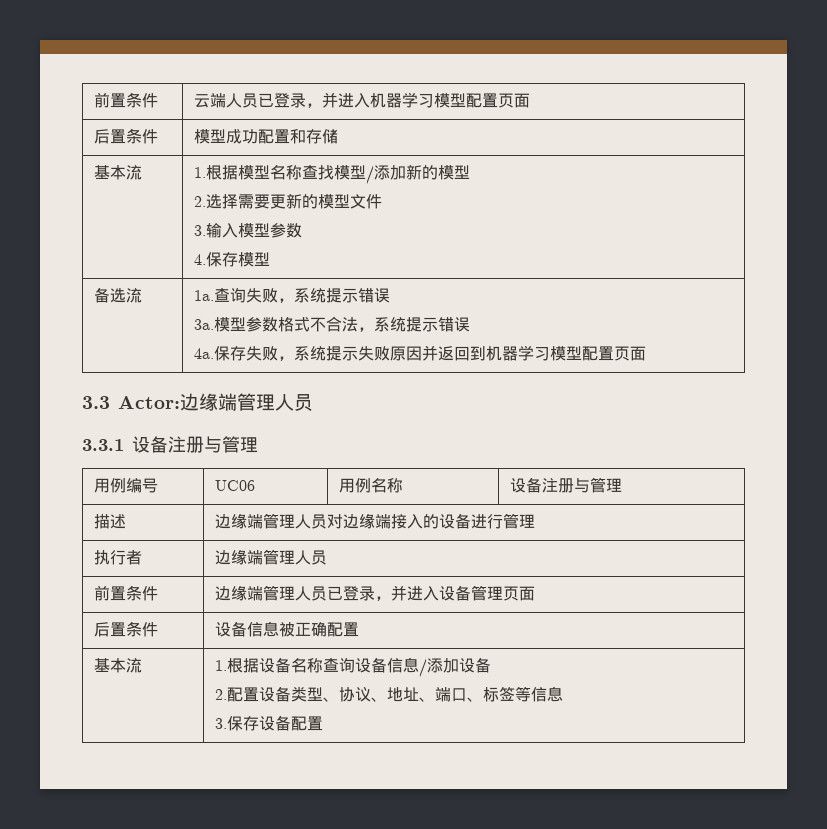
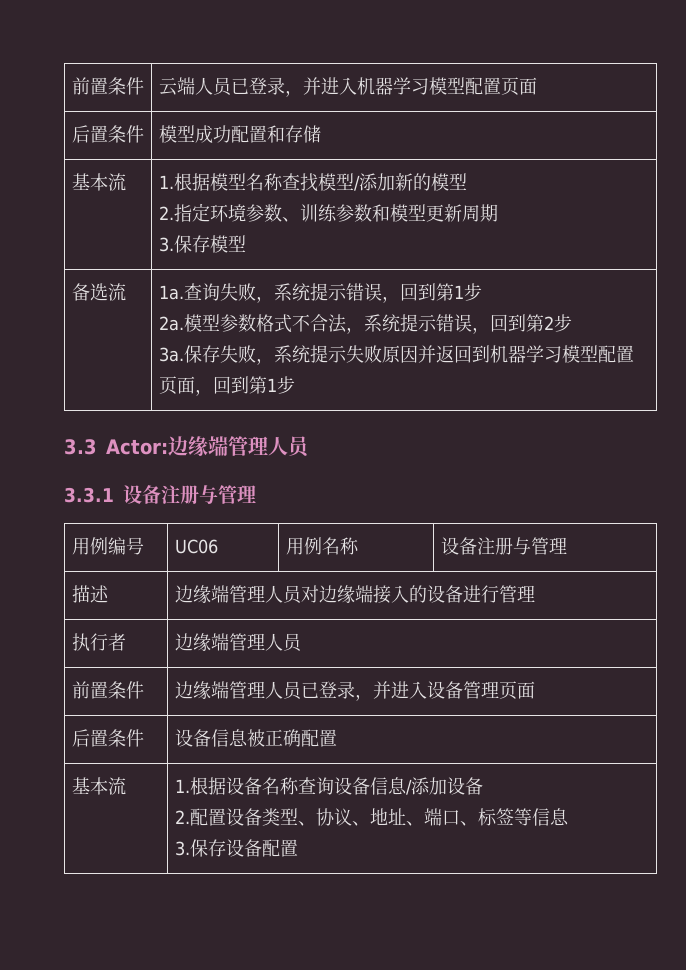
[205,193,382,209] [193,223,302,238] [193,254,206,265] 选择需要更新的模型文件 // 3.输入模型参数 // 4. -> [173,203,498,222] [158,237,174,252] 指定环境参数、训练参数和模型更新周期 // 3.
[193,319,214,330] // 3a. -> [381,283,482,303] [158,316,184,331] ，回到第1步 // 2a.
[193,348,214,359] // 4a. -> [471,314,572,334] [158,347,184,362] ，回到第2步 // 3a.
(646, 353) none -> [194,376,295,396] ，回到第1步

